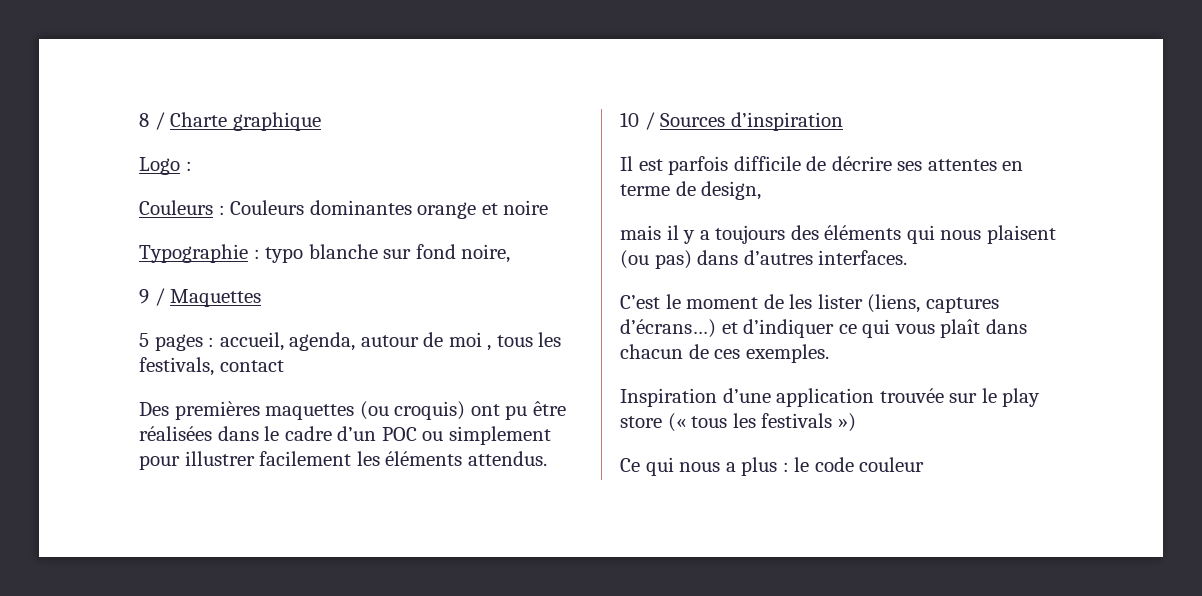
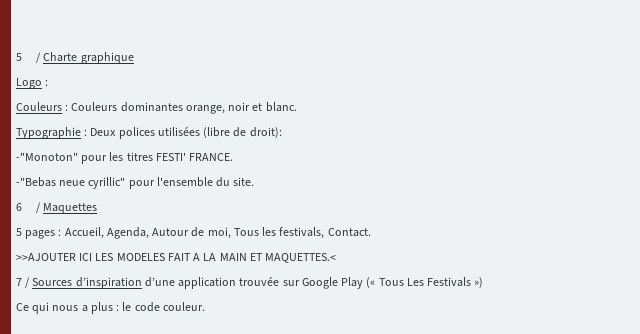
[139,113,149,127] 8 -> [16,53,22,61] 5
[417,200,549,219] [139,244,511,263] [139,289,149,304] orange et noire // Typographie : typo blanche sur fond noire, // 9 -> [185,102,297,114] [16,127,282,139] [16,152,234,164] [16,177,255,189] [16,203,22,211] orange, noir et blanc. // Typographie : Deux polices utilisées (libre de droit): // -"Monoton" pour les titres FESTI' FRANCE. // -"Bebas neue cyrillic" pour l'ensemble du site. // 6
[219,332,562,351] [139,357,284,376] [139,401,566,420] [139,426,551,445] [139,451,547,470] [620,112,843,131] [620,156,1024,175] [620,181,762,200] [620,225,1056,244] [620,250,908,269] [620,294,999,313] [620,319,1027,338] [620,344,829,363] [620,388,1041,407] [620,413,833,432] accueil, agenda, autour de moi , tous les festivals, contact // Des premières maquettes (ou croquis) ont pu être réalisées dans le cadre d’un POC ou simplement pour illustrer facilement les éléments attendus. // 10 / Sources d’inspiration // Il est parfois difficile de décrire ses attentes en terme de design, // mais il y a toujours des éléments qui nous plaisent (ou pas) dans d’autres interfaces. // C’est le moment de les lister (liens, captures d’écrans…) et d’indiquer ce qui vous plaît dans chacun de ces exemples. // Inspiration d’une application trouvée sur le play store (« tous les festivals -> [64,227,371,239] [16,253,337,263] [16,277,472,289] Accueil, Agenda, Autour de moi, Tous les festivals, Contact. // >>AJOUTER ICI LES MODELES FAIT A LA MAIN ET MAQUETTES.< // 7 / Sources d’inspiration d’une application trouvée sur Google Play (« Tous Les Festivals
[859,457,925,472] couleur -> [162,302,205,311] couleur.

